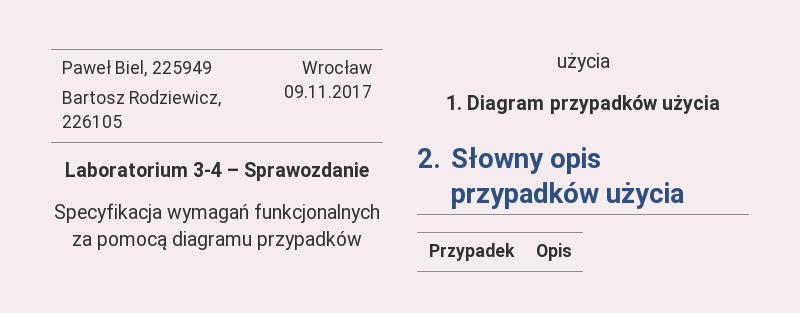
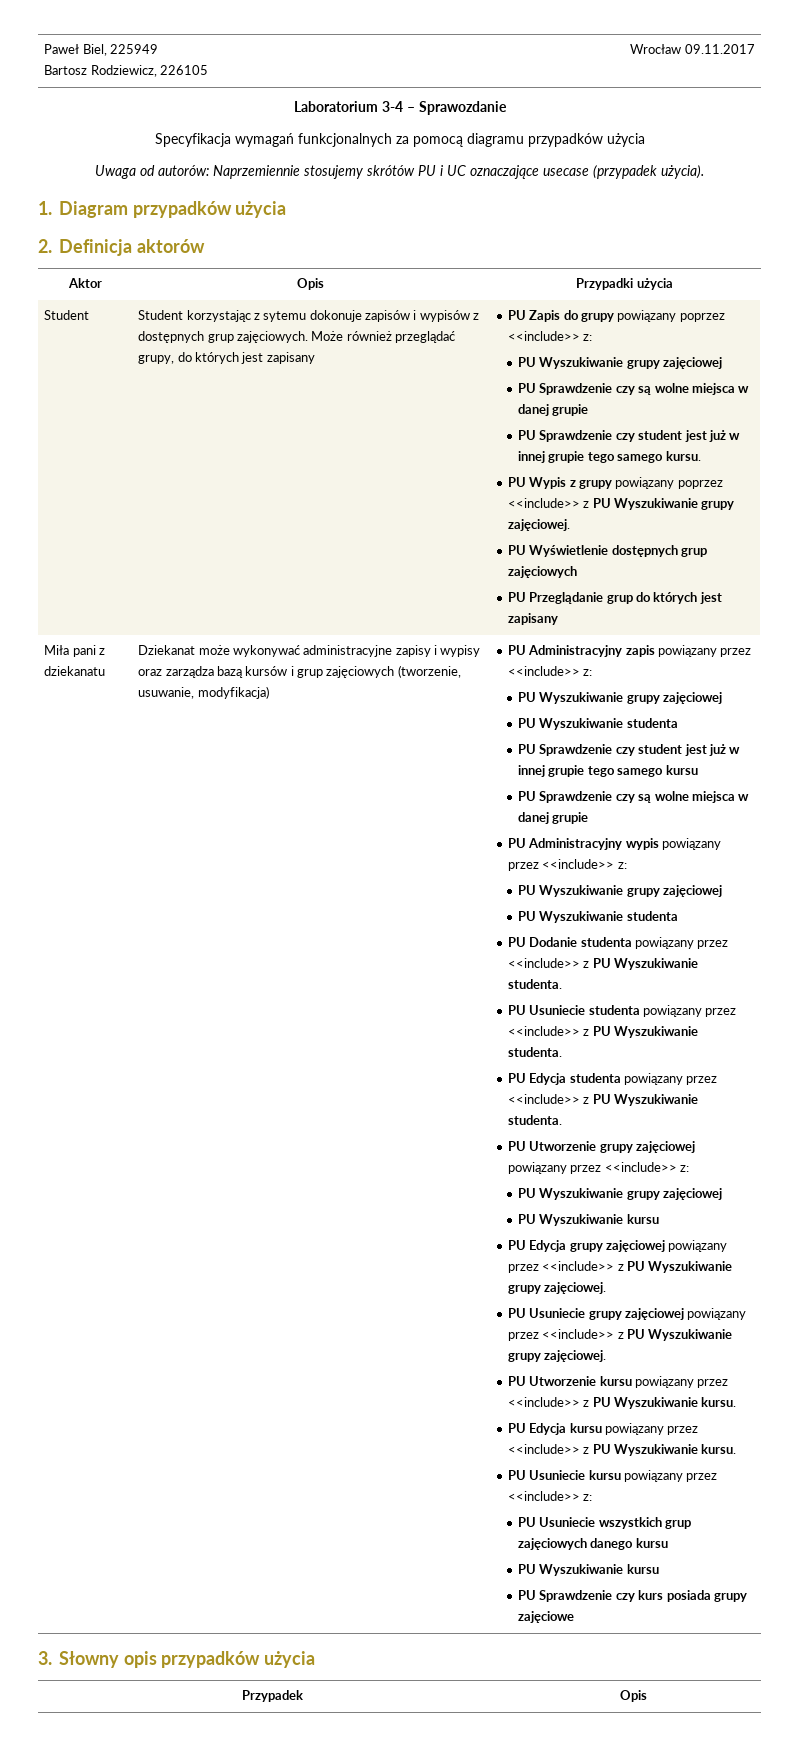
[446,95,720,114] [417,148,441,168] 1. Diagram przypadków użycia // 2. -> [95,165,704,179] [38,201,287,218] [38,239,205,256] [68,278,102,288] [297,278,324,290] [576,278,673,290] [44,310,90,320] [138,310,480,322] [138,331,456,343] [138,352,315,364] [507,310,725,322] [507,331,593,341] [518,357,723,369] [518,383,750,395] [518,404,589,416] [518,430,741,442] [518,451,701,463] [507,477,723,489] [507,498,735,510] [507,519,570,531] [507,545,708,557] [507,566,577,578] [507,592,722,604] [507,613,558,625] [44,645,105,657] [44,666,106,676] [138,645,481,657] [138,665,461,678] [138,686,269,699] [507,645,752,657] [507,666,593,676] [518,692,723,704] [518,718,678,730] [518,744,741,756] [518,765,698,777] [518,791,750,803] [518,812,589,824] [507,838,722,850] [507,859,627,871] [518,885,723,897] [518,911,678,923] [507,937,729,949] [507,958,699,970] [507,979,562,989] [507,1005,737,1017] [507,1026,699,1038] [507,1047,562,1057] [507,1073,718,1085] [507,1094,699,1106] [507,1115,562,1125] [507,1141,696,1153] [507,1162,690,1174] [518,1188,723,1200] [518,1214,659,1226] [507,1240,728,1252] [507,1261,733,1273] [507,1282,607,1294] [507,1308,747,1320] [507,1329,733,1341] [507,1350,607,1362] [507,1376,729,1388] [507,1397,737,1409] [507,1423,699,1435] [507,1444,737,1456] [507,1470,718,1482] [507,1491,593,1501] [518,1517,692,1529] [518,1538,668,1550] [518,1564,659,1576] [518,1590,747,1602] [518,1611,575,1623] [38,1651,52,1665] Uwaga od autorów: Naprzemiennie stosujemy skrótów PU i UC oznaczające usecase (przypadek użycia). // 1. Diagram przypadków użycia // 2. Definicja aktorów // Aktor | Opis | Przypadki użycia // Student | Student korzystając z sytemu dokonuje zapisów i wypisów z dostępnych grup zajęciowych. Może również przeglądać grupy, do których jest zapisany | PU Zapis do grupy powiązany poprzez <<include>> z: // PU Wyszukiwanie grupy zajęciowej // PU Sprawdzenie czy są wolne miejsca w danej grupie // PU Sprawdzenie czy student jest już w innej grupie tego samego kursu. // PU Wypis z grupy powiązany poprzez <<include>> z PU Wyszukiwanie grupy zajęciowej. // PU Wyświetlenie dostępnych grup zajęciowych // PU Przeglądanie grup do których jest zapisany // Miła pani z dziekanatu | Dziekanat może wykonywać administracyjne zapisy i wypisy oraz zarządza bazą kursów i grup zajęciowych (tworzenie, usuwanie, modyfikacja) | PU Administracyjny zapis powiązany przez <<include>> z: // PU Wyszukiwanie grupy zajęciowej // PU Wyszukiwanie studenta // PU Sprawdzenie czy student jest już w innej grupie tego samego kursu // PU Sprawdzenie czy są wolne miejsca w danej grupie // PU Administracyjny wypis powiązany przez <<include>> z: // PU Wyszukiwanie grupy zajęciowej // PU Wyszukiwanie studenta // PU Dodanie studenta powiązany przez <<include>> z PU Wyszukiwanie studenta. // PU Usuniecie studenta powiązany przez <<include>> z PU Wyszukiwanie studenta. // PU Edycja studenta powiązany przez <<include>> z PU Wyszukiwanie studenta. // PU Utworzenie grupy zajęciowej powiązany przez <<include>> z: // PU Wyszukiwanie grupy zajęciowej // PU Wyszukiwanie kursu // PU Edycja grupy zajęciowej powiązany przez <<include>> z PU Wyszukiwanie grupy zajęciowej. // PU Usuniecie grupy zajęciowej powiązany przez <<include>> z PU Wyszukiwanie grupy zajęciowej. // PU Utworzenie kursu powiązany przez <<include>> z PU Wyszukiwanie kursu. // PU Edycja kursu powiązany przez <<include>> z PU Wyszukiwanie kursu. // PU Usuniecie kursu powiązany przez <<include>> z: // PU Usuniecie wszystkich grup zajęciowych danego kursu // PU Wyszukiwanie kursu // PU Sprawdzenie czy kurs posiada grupy zajęciowe // 3.

